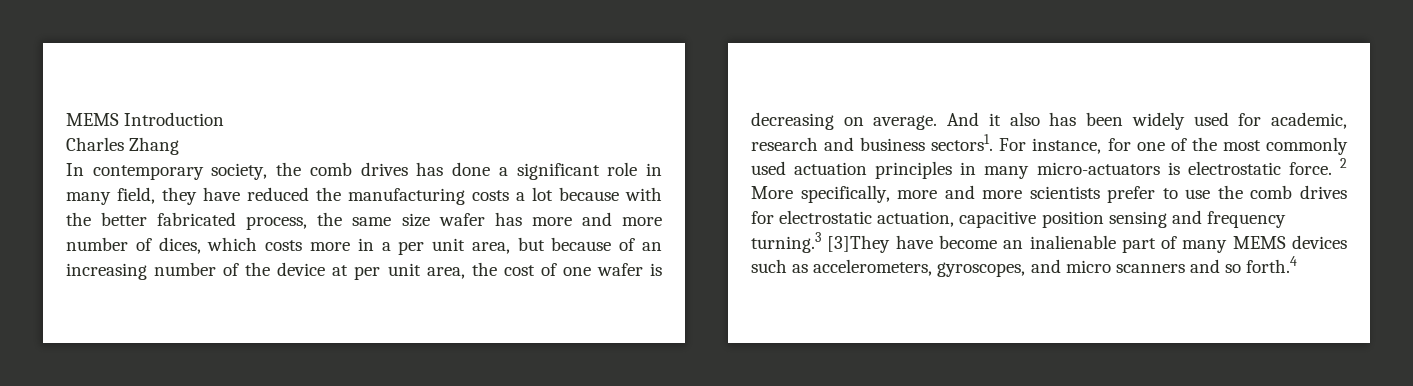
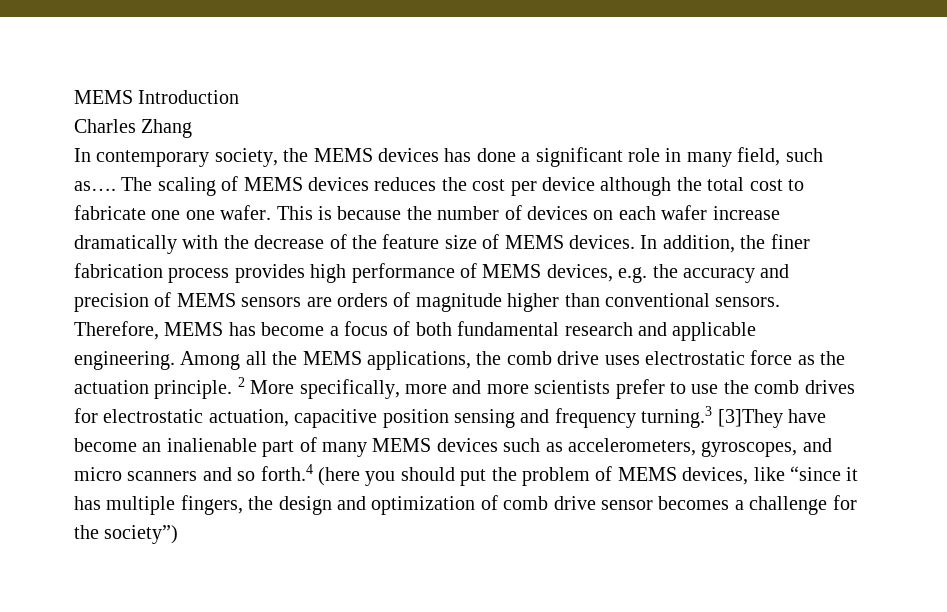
[309,162,408,176] comb drives -> [313,148,439,162] MEMS devices
[162,187,662,205] [66,212,662,230] [66,237,662,255] [66,262,662,280] [751,112,1347,130] [751,134,1349,155] [751,161,1332,179] they have reduced the manufacturing costs a lot because with the better fabricated process, the same size wafer has more and more number of dices, which costs more in a per unit area, but because of an increasing number of the device at per unit area, the cost of one wafer is decreasing on average. And it also has been widely used for academic, research and business sectors1. For instance, for one of the most commonly used actuation principles in many micro-actuators is electrostatic force. -> [785,148,823,162] [74,176,804,196] [74,205,780,220] [74,234,810,254] [74,263,790,283] [74,292,781,312] [74,321,757,341] [74,350,846,370] [74,380,233,399] such as…. The scaling of MEMS devices reduces the cost per device although the total cost to fabricate one one wafer. This is because the number of devices on each wafer increase dramatically with the decrease of the feature size of MEMS devices. In addition, the finer fabrication process provides high performance of MEMS devices, e.g. the accuracy and precision of MEMS sensors are orders of magnitude higher than conventional sensors. Therefore, MEMS has become a focus of both fundamental research and applicable engineering. Among all the MEMS applications, the comb drive uses electrostatic force as the actuation principle.
(1298, 264) none -> [318,466,859,486] [74,495,857,515] [74,525,179,544] (here you should put the problem of MEMS devices, like “since it has multiple fingers, the design and optimization of comb drive sensor becomes a challenge for the society”)

